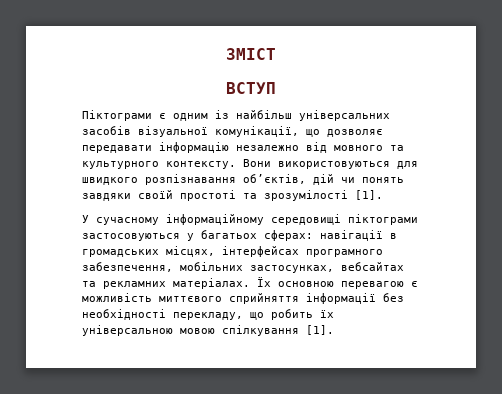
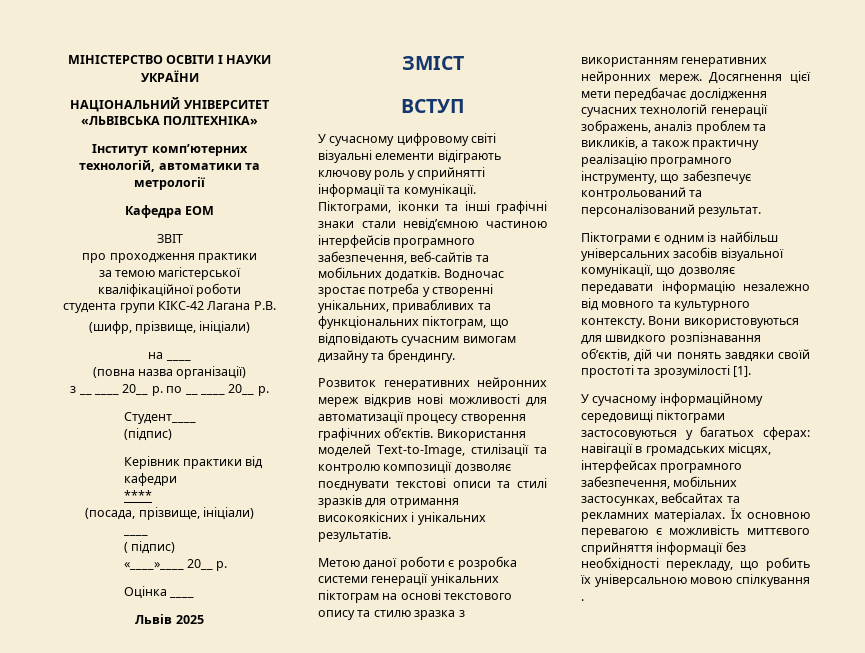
[226,48,276,60] [226,82,276,94] ЗМІСТ // ВСТУП -> [67,55,272,64] [140,70,199,82] [70,97,269,112] [80,116,259,125] [92,144,248,156] [79,160,260,172] [134,177,205,190] [124,205,215,218] [156,234,183,243] [82,253,257,263] [98,267,242,280] [97,283,242,297] [63,301,276,313] [88,321,251,334] [148,352,164,359] [165,359,191,361] [92,366,247,379] [70,386,77,393] [78,384,183,396] [184,384,269,396] [123,412,196,424] [123,428,172,441] [123,456,264,469] [123,473,177,486] [123,490,152,500] [85,507,254,520] [122,534,148,536] [123,541,176,554] [123,559,228,571] [123,586,195,599] [135,614,204,624] [401,56,464,70] [400,99,465,113] [318,133,497,146] [318,150,501,163] [318,167,486,180] [318,184,476,197] [318,201,547,214] [318,218,547,231] [318,235,476,248] [318,251,489,264] [318,267,504,281] [318,283,494,297] [318,299,491,313] [318,316,509,329] [318,333,516,346] [318,349,455,363] [318,377,547,390] [318,394,547,407] [318,411,526,424] [318,427,526,441] [318,444,547,457] [318,461,511,474] [318,478,547,491] [318,495,459,508] [318,512,486,525] [318,529,391,542] [318,556,517,570] [318,573,499,586] [318,590,513,603] [318,610,465,620] [581,57,768,67] [581,71,811,84] [581,87,767,101] [581,104,768,117] [581,120,767,134] [581,137,760,150] [581,154,733,167] [581,170,751,184] [581,187,703,200] [581,204,762,217] МІНІСТЕРСТВО ОСВІТИ І НАУКИ УКРАЇНИ // НАЦІОНАЛЬНИЙ УНІВЕРСИТЕТ «ЛЬВІВСЬКА ПОЛІТЕХНІКА» // Інститут комп’ютерних технологій, автоматики та метрології // Кафедра ЕОМ // ЗВІТ // про проходження практики // за темою магістерської кваліфікаційної роботи // студента групи КІКС-42 Лагана Р.В. // (шифр, прізвище, ініціали) // на ____ // (повна назва організації) // з __ ____ 20__ р. по __ ____ 20__ р. // Студент____ // (підпис) // Керівник практики від кафедри // **** // (посада, прізвище, ініціали) // ____ // ( підпис) // «____»____ 20__ р. // Оцінка ____ // Львів 2025 // ЗМІСТ // ВСТУП // У сучасному цифровому світі візуальні елементи відіграють ключову роль у сприйнятті інформації та комунікації. Піктограми, іконки та інші графічні знаки стали невід’ємною частиною інтерфейсів програмного забезпечення, веб-сайтів та мобільних додатків. Водночас зростає потреба у створенні унікальних, привабливих та функціональних піктограм, що відповідають сучасним вимогам дизайну та брендингу. // Розвиток генеративних нейронних мереж відкрив нові можливості для автоматизації процесу створення графічних об’єктів. Використання моделей Text-to-Image, стилізації та контролю композиції дозволяє поєднувати текстові описи та стилі зразків для отримання високоякісних і унікальних результатів. // Метою даної роботи є розробка системи генерації унікальних піктограм на основі текстового опису та стилю зразка з використанням генеративних нейронних мереж. Досягнення цієї мети передбачає дослідження сучасних технологій генерації зображень, аналіз проблем та викликів, а також практичну реалізацію програмного інструменту, що забезпечує контрольований та персоналізований результат.
[306,325,334,335] [1]. -> [581,599,584,601] .

